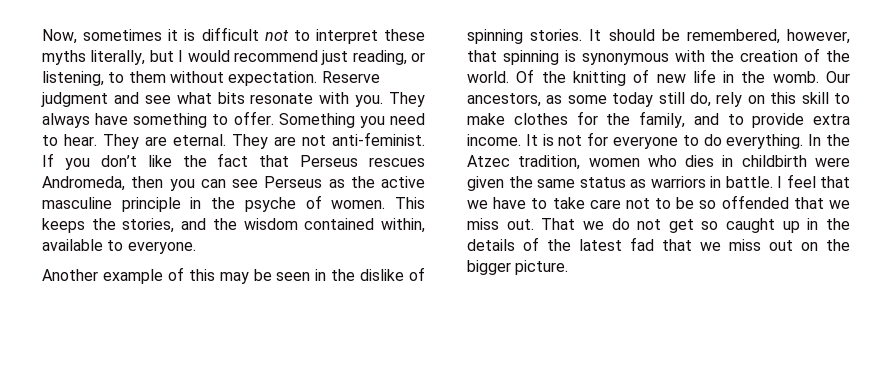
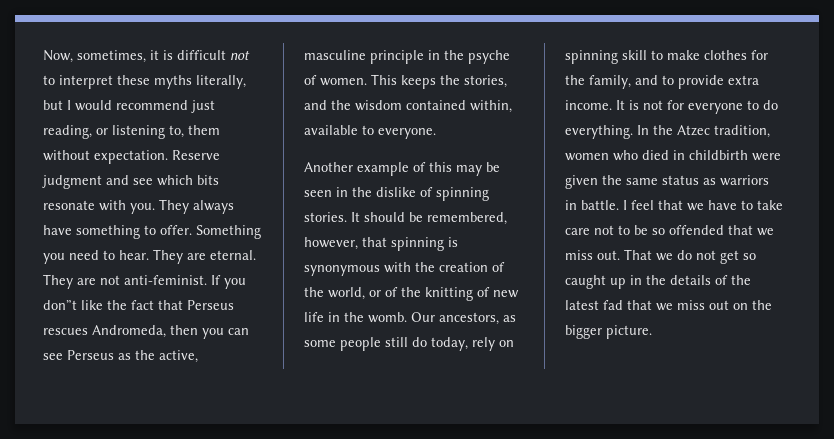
[83,29,163,41] sometimes -> [77,50,146,63] sometimes,
[42,71,125,86] listening, to -> [112,125,184,139] listening to,
[176,92,212,104] what -> [157,175,193,186] which
[100,155,137,167] don’t -> [43,300,77,310] don”t
[381,176,425,188] active -> [159,350,198,363] active,
[467,69,535,83] world. Of -> [328,287,398,300] world, or of
[612,92,711,107] today still do, -> [340,337,468,351] people still do today,
[770,92,797,104] this -> [565,50,618,64] spinning
[685,155,715,167] dies -> [642,150,669,160] died

